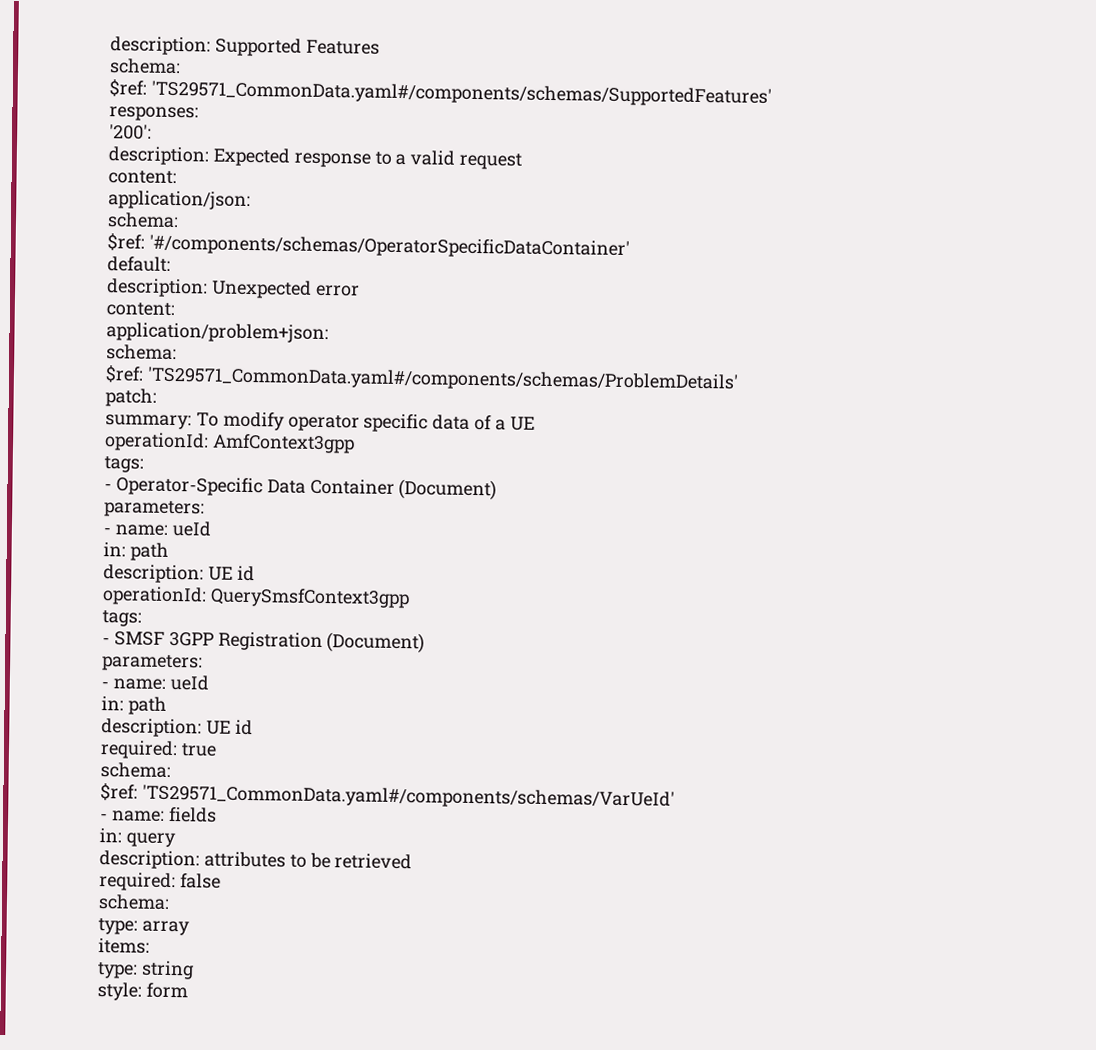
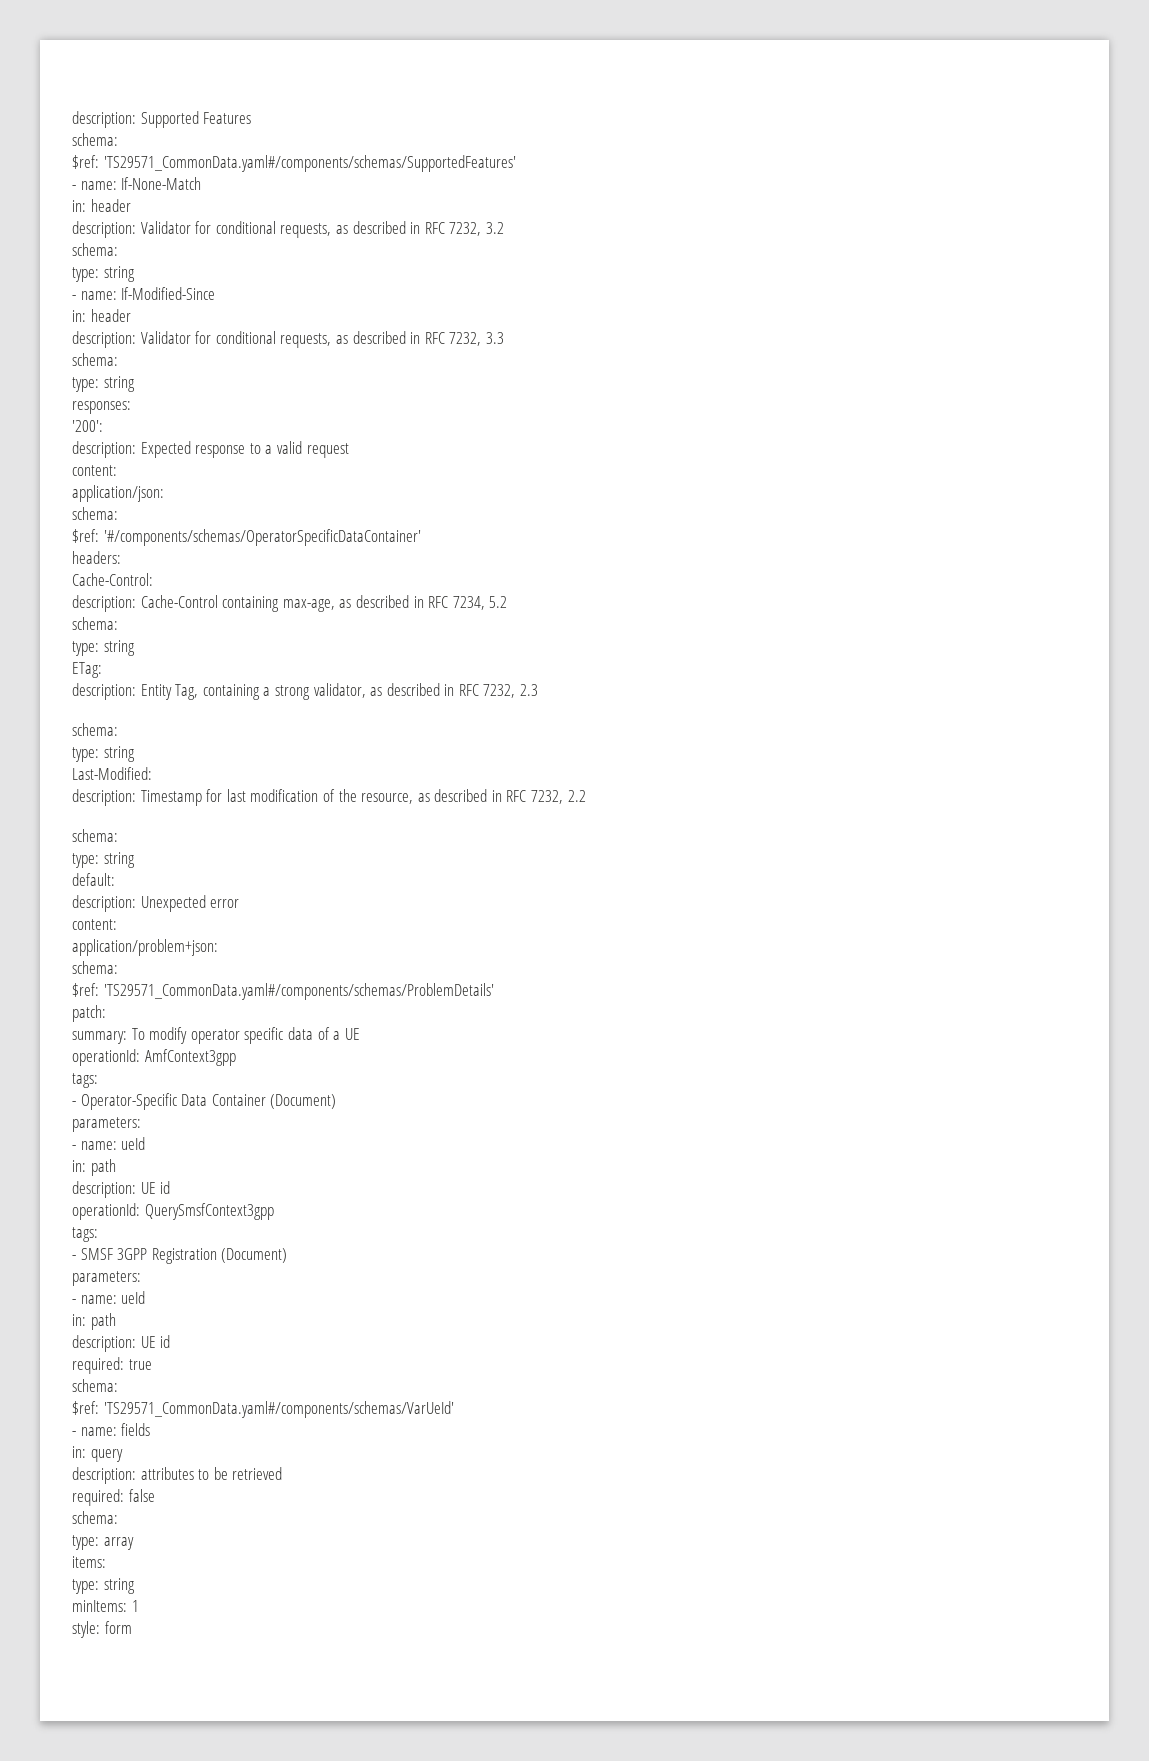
(772, 93) none -> [72,177,202,190] [72,199,131,212] [72,221,504,238] [72,243,118,256] [72,266,135,282] [72,287,216,300] [72,309,131,322] [72,331,504,348] [72,353,118,366] [72,376,135,392] // - name: If-None-Match // in: header // description: Validator for conditional requests, as described in RFC 7232, 3.2 // schema: // type: string // - name: If-Modified-Since // in: header // description: Validator for conditional requests, as described in RFC 7232, 3.3 // schema: // type: string
(630, 247) none -> [72,551,121,564] [72,573,153,586] [72,595,508,612] [72,617,118,630] [72,640,135,656] [72,662,102,678] [72,683,539,700] [72,723,118,736] [72,746,135,762] [72,767,152,780] [72,789,586,806] [72,829,118,842] [72,852,135,868] // headers: // Cache-Control: // description: Cache-Control containing max-age, as described in RFC 7234, 5.2 // schema: // type: string // ETag: // description: Entity Tag, containing a strong validator, as described in RFC 7232, 2.3 // schema: // type: string // Last-Modified: // description: Timestamp for last modification of the resource, as described in RFC 7232, 2.2 // schema: // type: string
(194, 970) none -> [72,1600,139,1612] // minItems: 1

